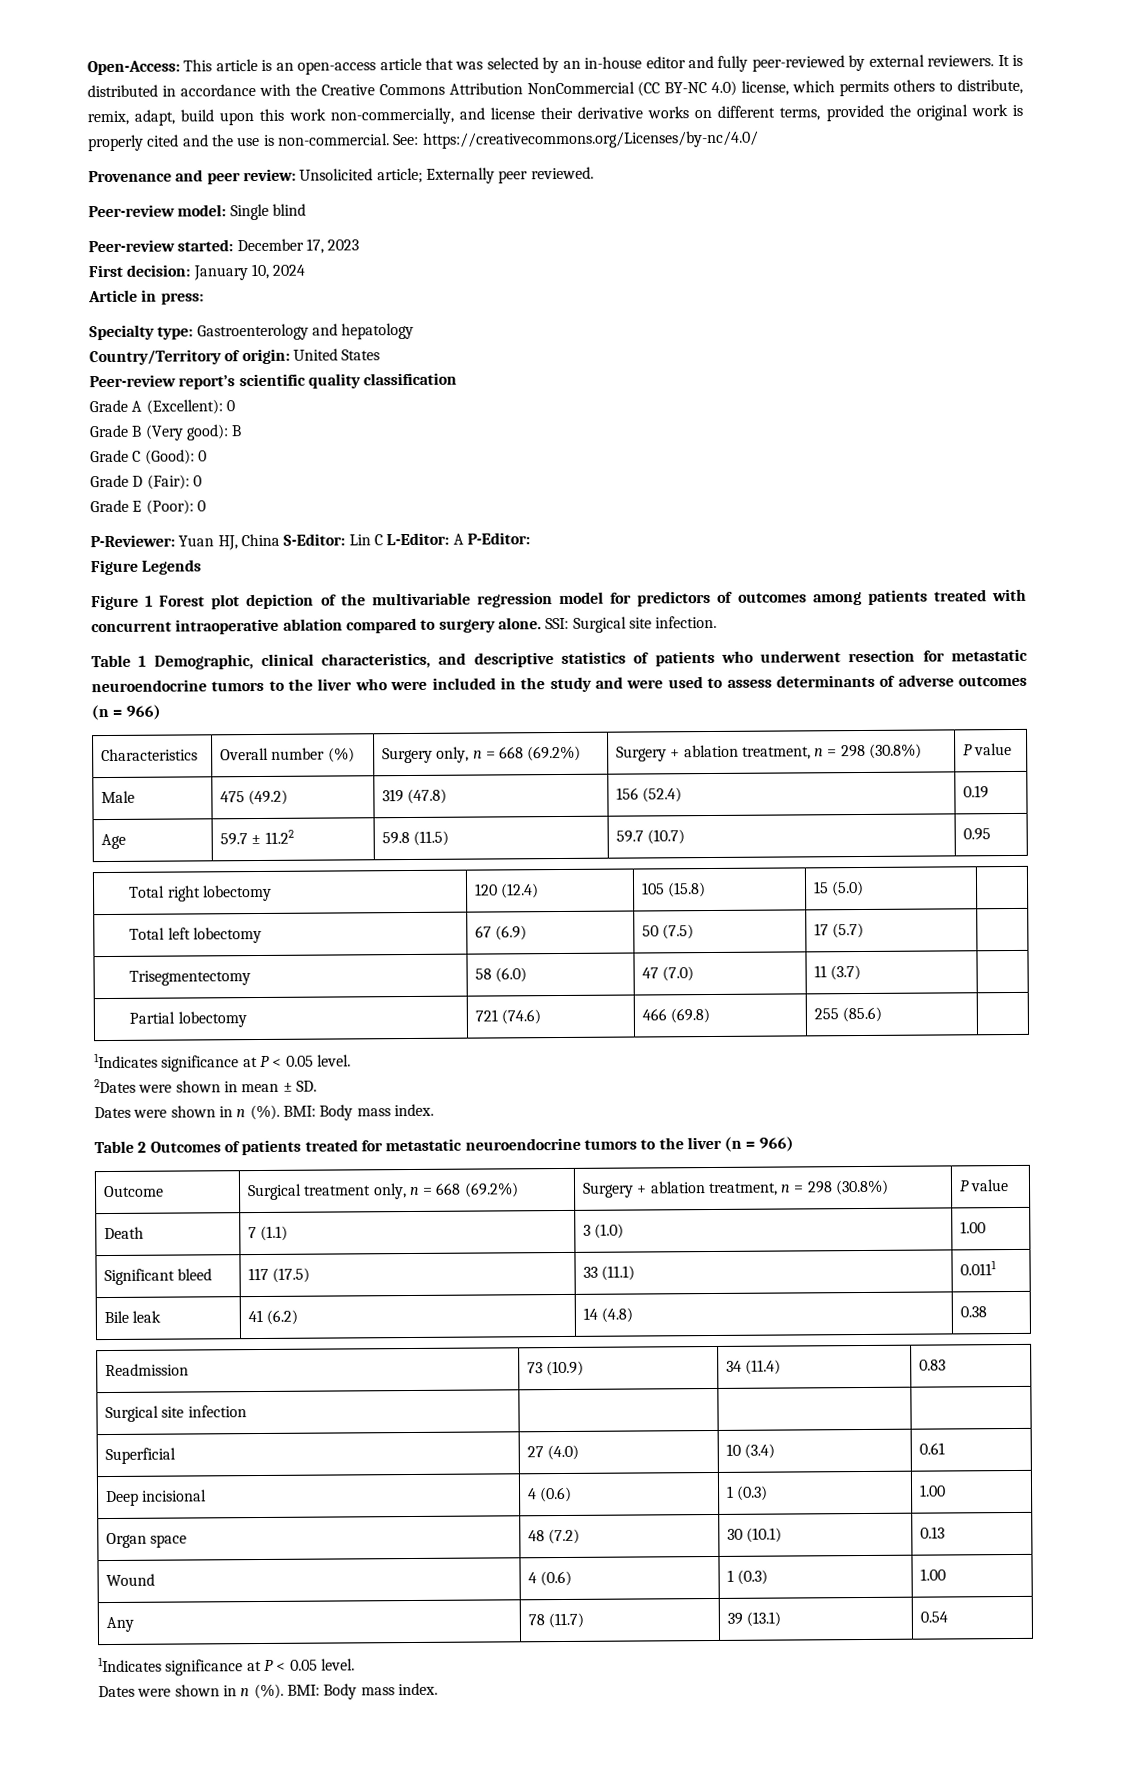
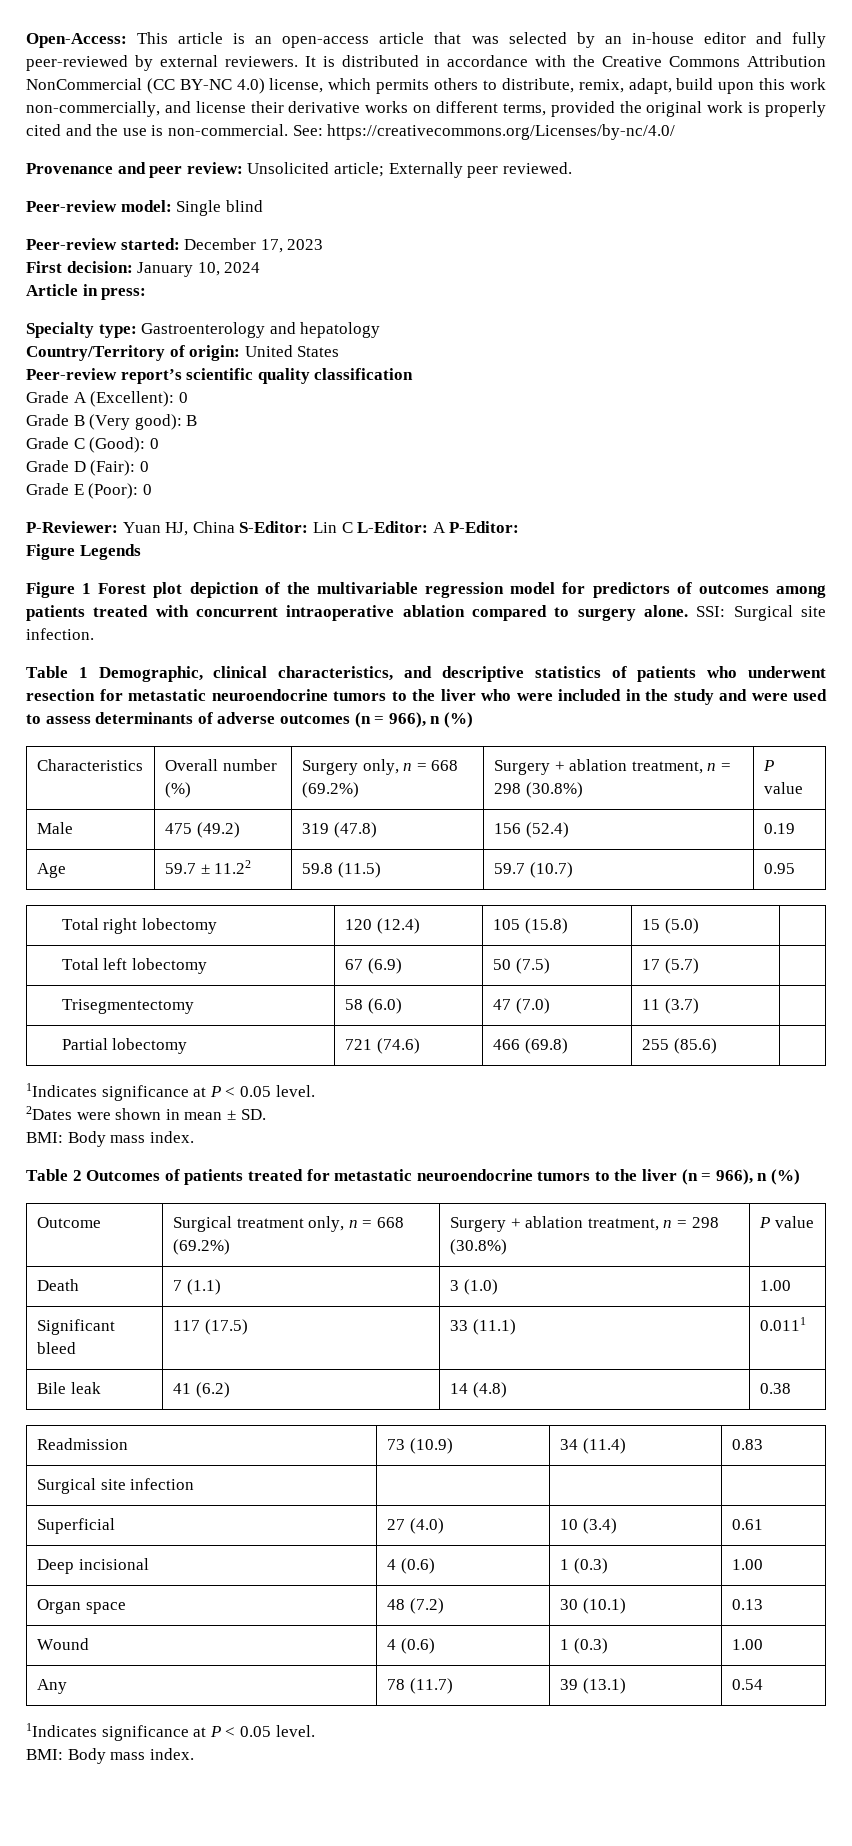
[125,704,161,720] 966) -> [388,712,473,728] 966), n (%)
[94,1104,280,1121] Dates were shown in n (%). -> (266, 1114) none
[758,1136,794,1152] 966) -> [715,1169,801,1185] 966), n (%)
[98,1683,284,1700] Dates were shown in n (%). -> (315, 1731) none

